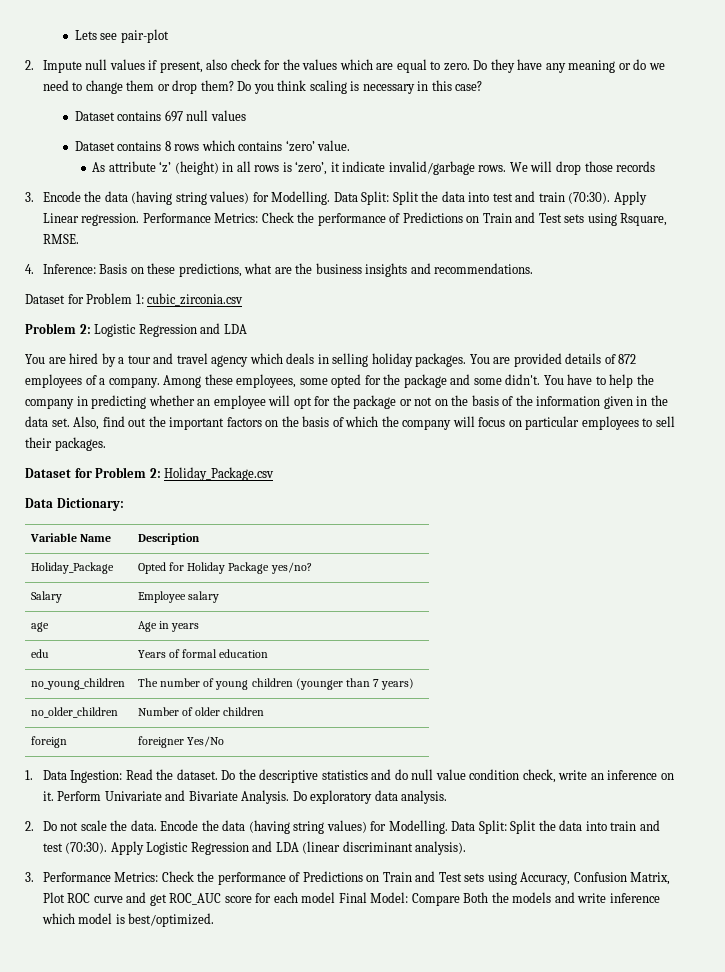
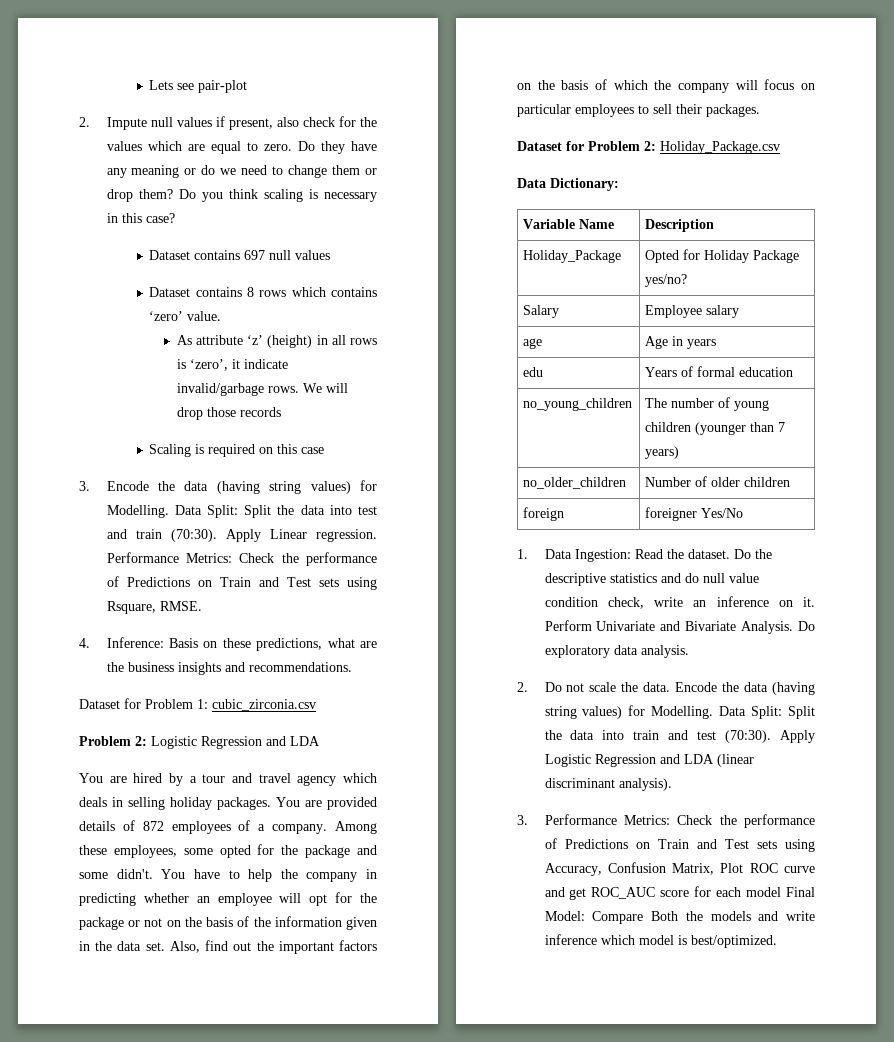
(656, 166) none -> [149,444,325,457] // Scaling is required on this case

